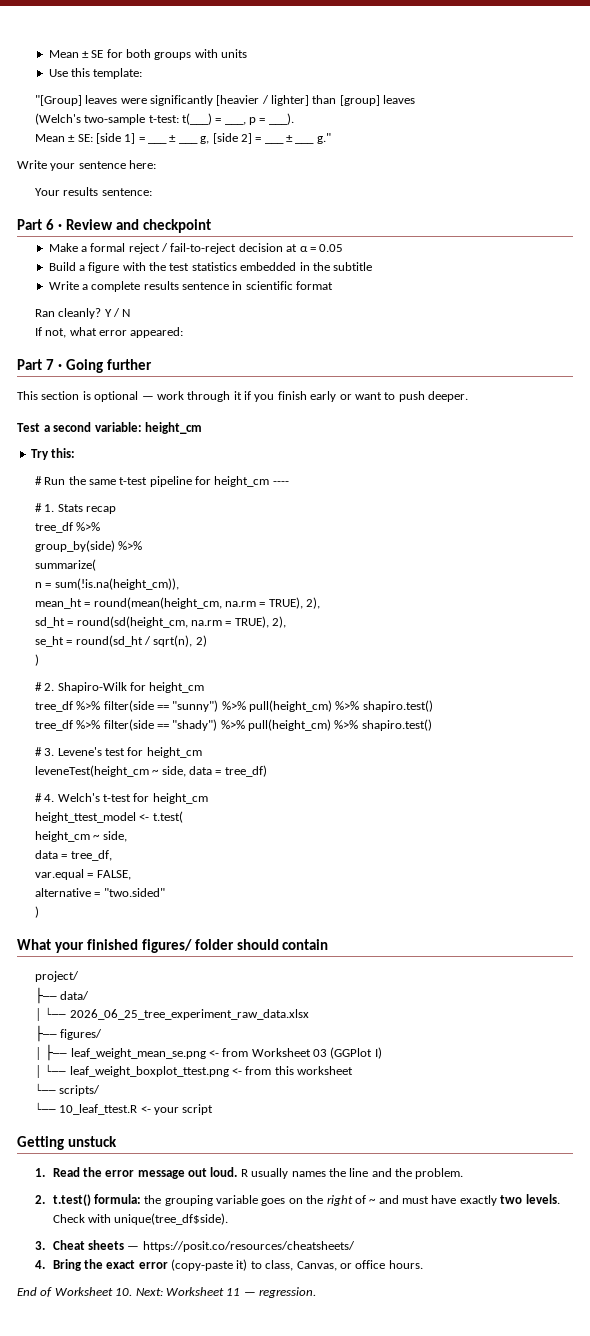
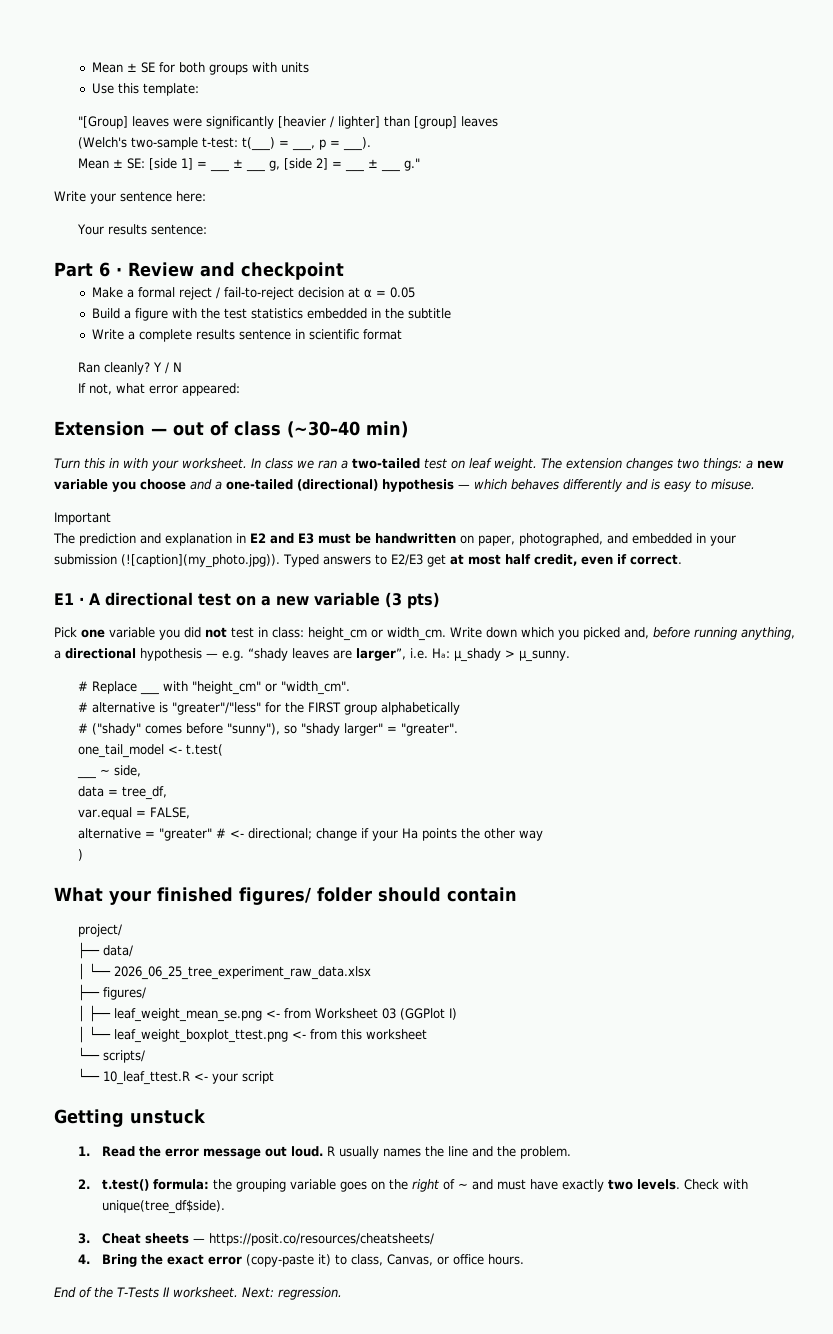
[17,359,152,373] [17,391,468,402] [17,422,203,434] [30,448,76,460] [34,476,289,487] [34,503,116,514] [34,522,101,533] [34,540,143,552] [34,559,96,571] [34,578,179,590] [34,597,321,609] [34,616,287,628] [34,635,207,647] [34,654,39,666] [34,682,205,693] [34,700,433,712] [34,719,432,731] [34,747,202,758] [34,765,267,777] [34,793,208,804] [34,812,136,823] Part 7 · Going further // This section is optional — work through it if you finish early or want to push deeper. // Test a second variable: height_cm // Try this: // # Run the same t-test pipeline for height_cm ---- // # 1. Stats recap // tree_df %>% // group_by(side) %>% // summarize( // n = sum(!is.na(height_cm)), // mean_ht = round(mean(height_cm, na.rm = TRUE), 2), // sd_ht = round(sd(height_cm, na.rm = TRUE), 2), // se_ht = round(sd_ht / sqrt(n), 2) // ) // # 2. Shapiro-Wilk for height_cm // tree_df %>% filter(side == "sunny") %>% pull(height_cm) %>% shapiro.test() // tree_df %>% filter(side == "shady") %>% pull(height_cm) %>% shapiro.test() // # 3. Levene's test for height_cm // leveneTest(height_cm ~ side, data = tree_df) // # 4. Welch's t-test for height_cm // height_ttest_model -> [54,421,408,438] [54,458,784,471] [54,479,755,492] [54,512,111,525] [53,533,736,546] [54,554,682,568] [54,592,440,609] [54,627,795,641] [54,648,570,662] [77,681,159,695] [162,681,350,695] [77,702,460,715] [77,723,458,736] [77,744,164,758] Extension — out of class (~30–40 min) // Turn this in with your worksheet. In class we ran a two-tailed test on leaf weight. The extension changes two things: a new variable you choose and a one-tailed (directional) hypothesis — which behaves differently and is easy to misuse. // Important // The prediction and explanation in E2 and E3 must be handwritten on paper, photographed, and embedded in your submission (![caption](my_photo.jpg)). Typed answers to E2/E3 get at most half credit, even if correct. // E1 · A directional test on a new variable (3 pts) // Pick one variable you did not test in class: height_cm or width_cm. Write down which you picked and, before running anything, a directional hypothesis — e.g. “shady leaves are larger”, i.e. Hₐ: μ_shady > μ_sunny. // # Replace ___ with "height_cm" or "width_cm". // # alternative is "greater"/"less" for the FIRST group alphabetically // # ("shady" comes before "sunny"), so "shady larger" = "greater". // one_tail_model
[34,831,90,842] height_cm -> [76,775,96,779] ___
[103,888,165,897] "two.sided" -> [158,828,543,841] "greater" # <- directional; change if your Ha points the other way
[54,1287,256,1296] Worksheet 10. Next: Worksheet 11 — -> [94,1287,274,1298] the T-Tests II worksheet. Next:

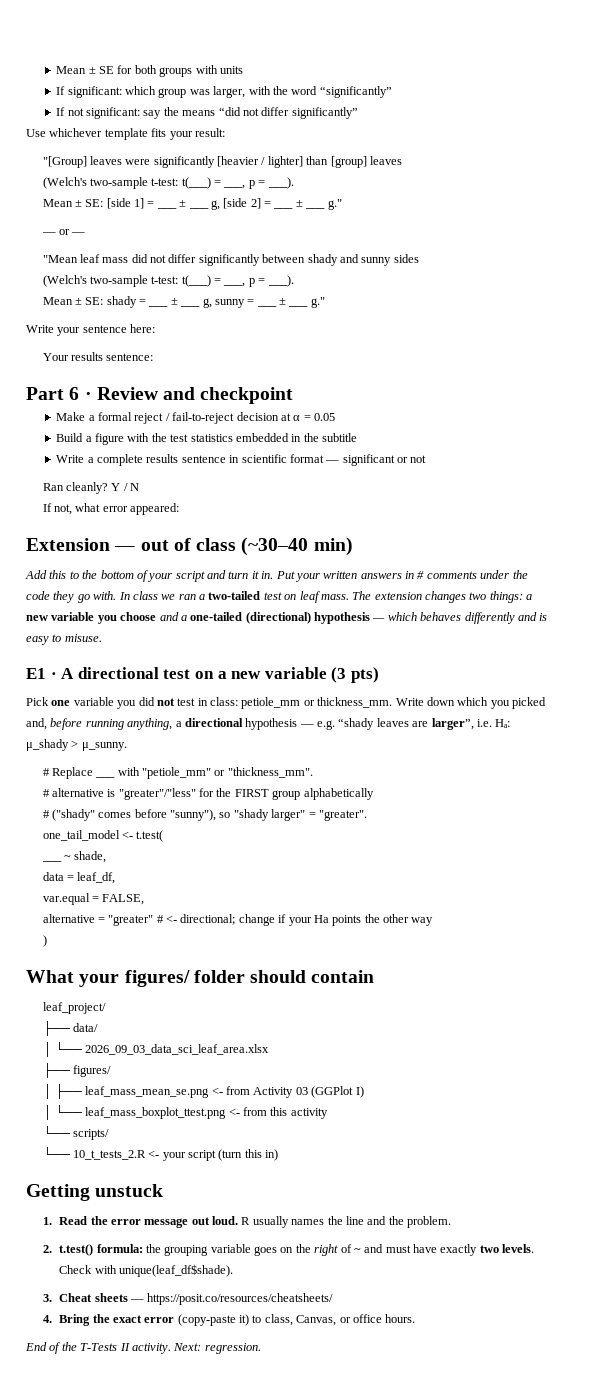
[91,83,199,96] Use this template: -> [56,86,392,98] [56,107,358,119] [26,128,225,140] If significant: which group was larger, with the word “significantly” // If not significant: say the means “did not differ significantly” // Use whichever template fits your result:
(420, 164) none -> [41,229,86,235] [42,254,419,266] [42,275,294,287] [42,296,147,308] [148,305,169,307] [170,298,178,305] [180,298,255,308] [256,305,277,307] [279,298,287,305] [288,297,325,308] // — or — // "Mean leaf mass did not differ significantly between shady and sunny sides // (Welch's two-sample t-test: t(___) = ___, p = ___). // Mean ± SE: shady = ___ ± ___ g, sunny = ___ ± ___ g."
(402, 334) none -> [325,454,427,466] — significant or not
[54,458,247,471] Turn this in with your worksheet. -> [25,570,528,582] [26,591,117,603] Add this to the bottom of your script and turn it in. Put your written answers in # comments under the code they go with.
[493,458,537,471] weight. -> [320,594,349,600] mass.
[54,512,111,525] [53,533,736,546] [54,554,682,568] // Important // The prediction and explanation in E2 and E3 must be handwritten on paper, photographed, and embedded in your submission (![caption](my_photo.jpg)). Typed answers to E2/E3 get at most half credit, even if correct. -> (102, 638) none
[308,627,446,641] height_cm or width_cm. -> [241,697,393,709] petiole_mm or thickness_mm.
[191,681,350,695] "height_cm" or "width_cm". -> [142,767,313,779] "petiole_mm" or "thickness_mm".
[113,765,141,777] side, -> [74,851,107,863] shade,
[121,786,167,800] tree_df, -> [77,872,116,884] leaf_df,
[157,887,233,902] finished -> (120, 980) none
[77,924,122,937] project/ -> [42,1002,106,1014] leaf_project/
[113,966,371,980] 2026_06_25_tree_experiment_raw_data.xlsx -> [85,1044,270,1055] 2026_09_03_data_sci_leaf_area.xlsx
[113,1008,378,1022] leaf_weight_mean_se.png <- from Worksheet -> [85,1086,294,1098] leaf_mass_mean_se.png <- from Activity
[113,1029,288,1043] leaf_weight_boxplot_ttest.png -> [85,1107,227,1119] leaf_mass_boxplot_ttest.png
[365,1029,427,1040] worksheet -> [290,1108,328,1119] activity
[102,1071,190,1085] 10_leaf_ttest.R -> [72,1150,146,1160] 10_t_tests_2.R
(274, 1077) none -> [218,1149,279,1161] (turn this in)
[101,1200,225,1214] unique(tree_df$side). -> [118,1264,233,1277] unique(leaf_df$shade).
[172,1287,238,1298] worksheet. -> [131,1343,171,1354] activity.

